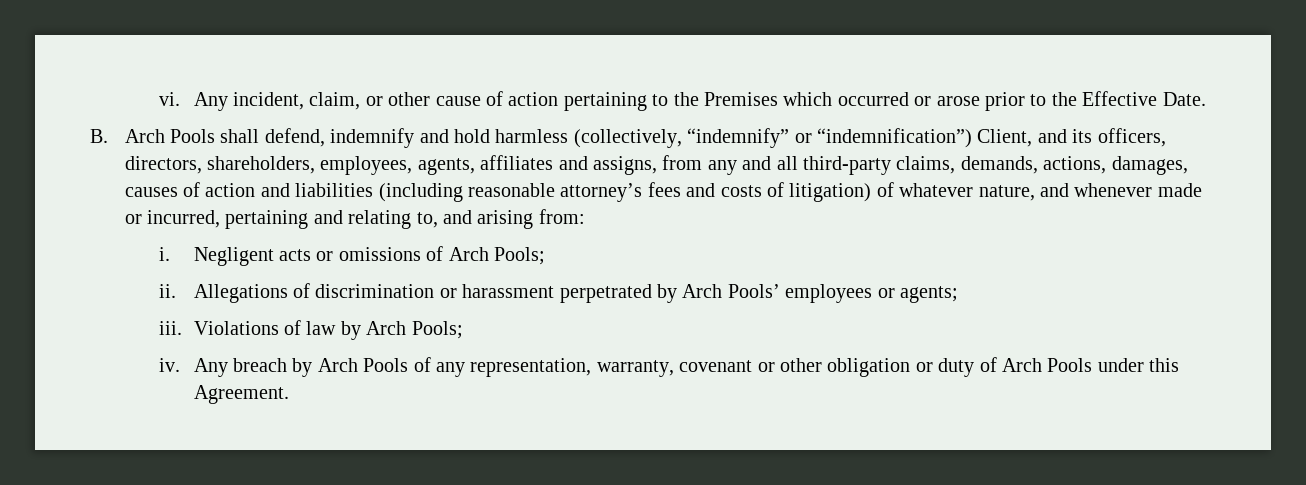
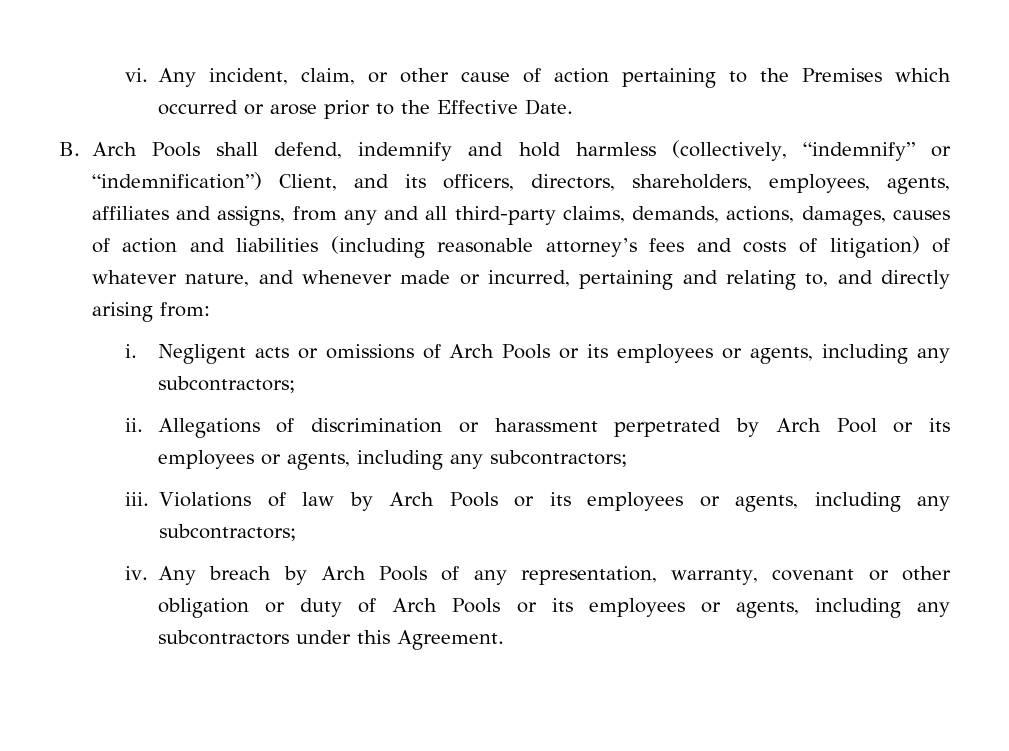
(472, 217) none -> [880,270,950,289] directly
[493,247,545,265] Pools; -> [502,344,951,364] [157,376,295,393] Pools or its employees or agents, including any subcontractors;
[727,284,958,303] Pools’ employees or agents; -> [836,418,951,433] [157,450,627,470] Pool or its employees or agents, including any subcontractors;
[411,321,463,339] Pools; -> [449,492,951,512] [159,524,297,541] Pools or its employees or agents, including any subcontractors;
(1093, 365) none -> [516,598,951,618] [158,630,290,645] or its employees or agents, including any subcontractors

